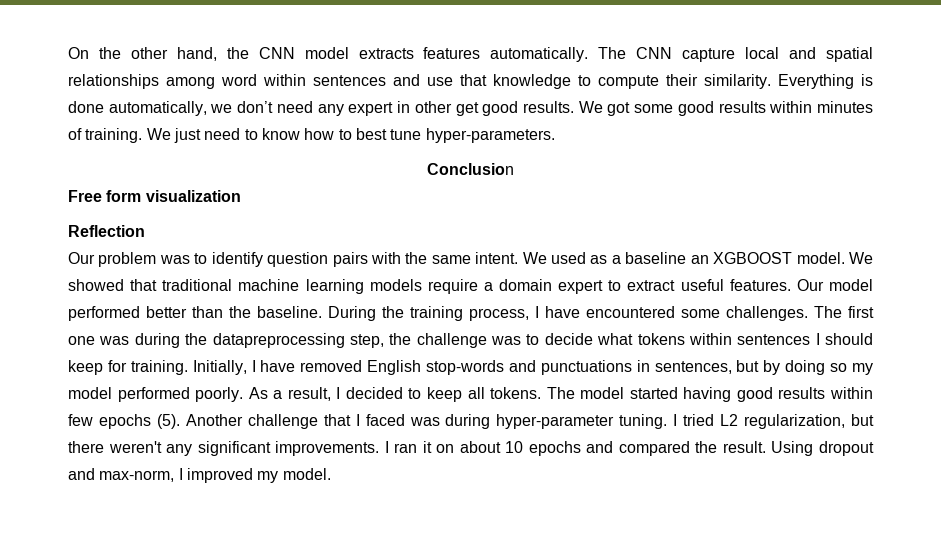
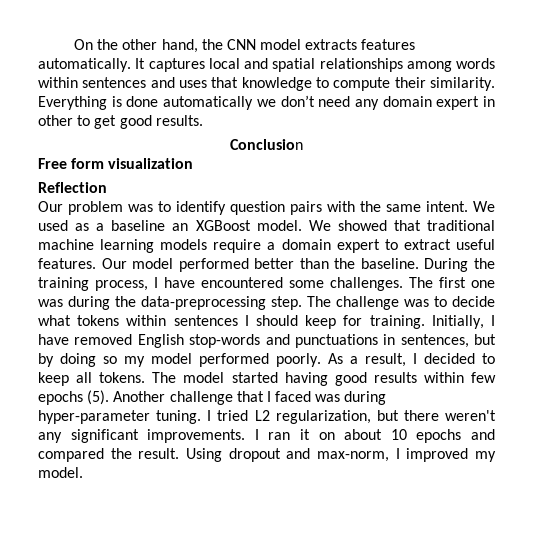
[598,47,736,62] The CNN capture -> [135,58,205,72] It captures
[221,74,257,86] word -> [456,58,495,69] words
[427,77,453,86] use -> [179,80,207,88] uses
[108,101,207,116] automatically, -> [163,96,254,110] automatically
(344, 110) none -> [382,96,432,107] domain
(452, 107) none -> [77,115,91,126] to
[578,101,873,116] [68,128,555,143] We got some good results within minutes of training. We just need to know how to best tune hyper-parameters. -> (203, 120) none
[713,252,793,264] XGBOOST -> [195,220,251,231] XGBoost
[212,333,412,348] datapreprocessing step, the -> [141,296,331,310] data-preprocessing step. The

